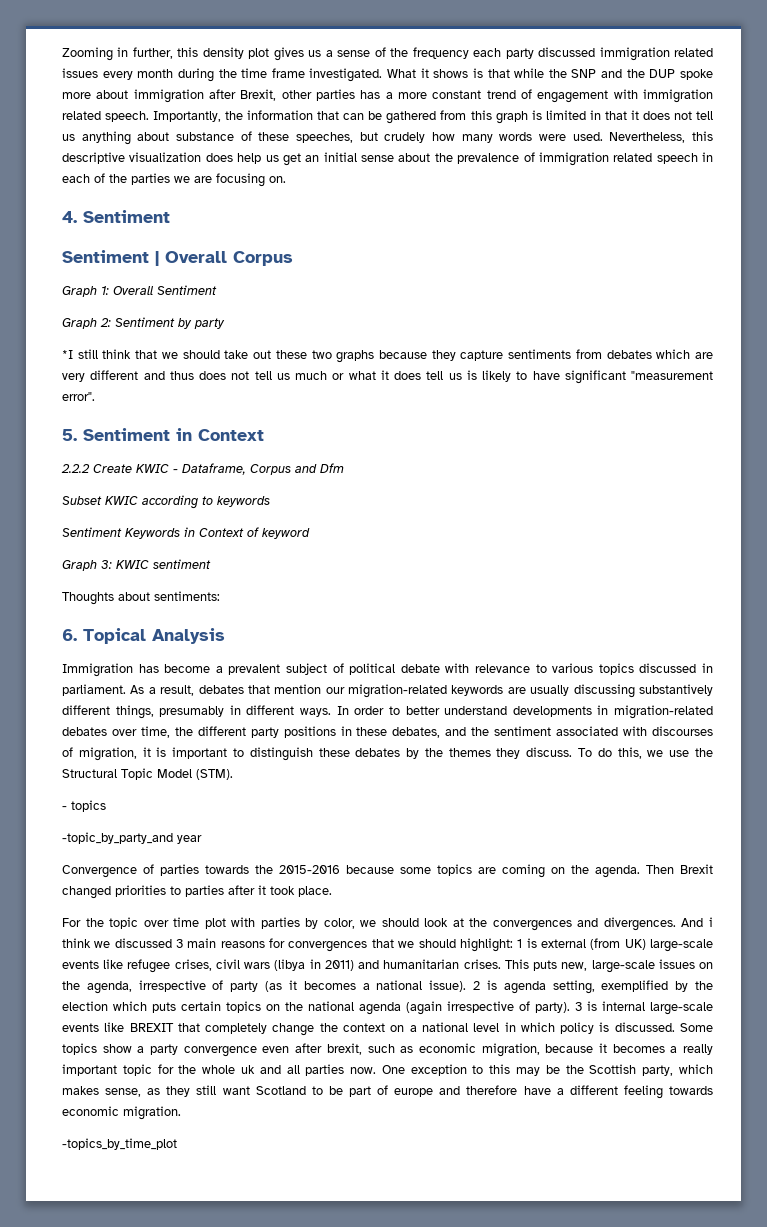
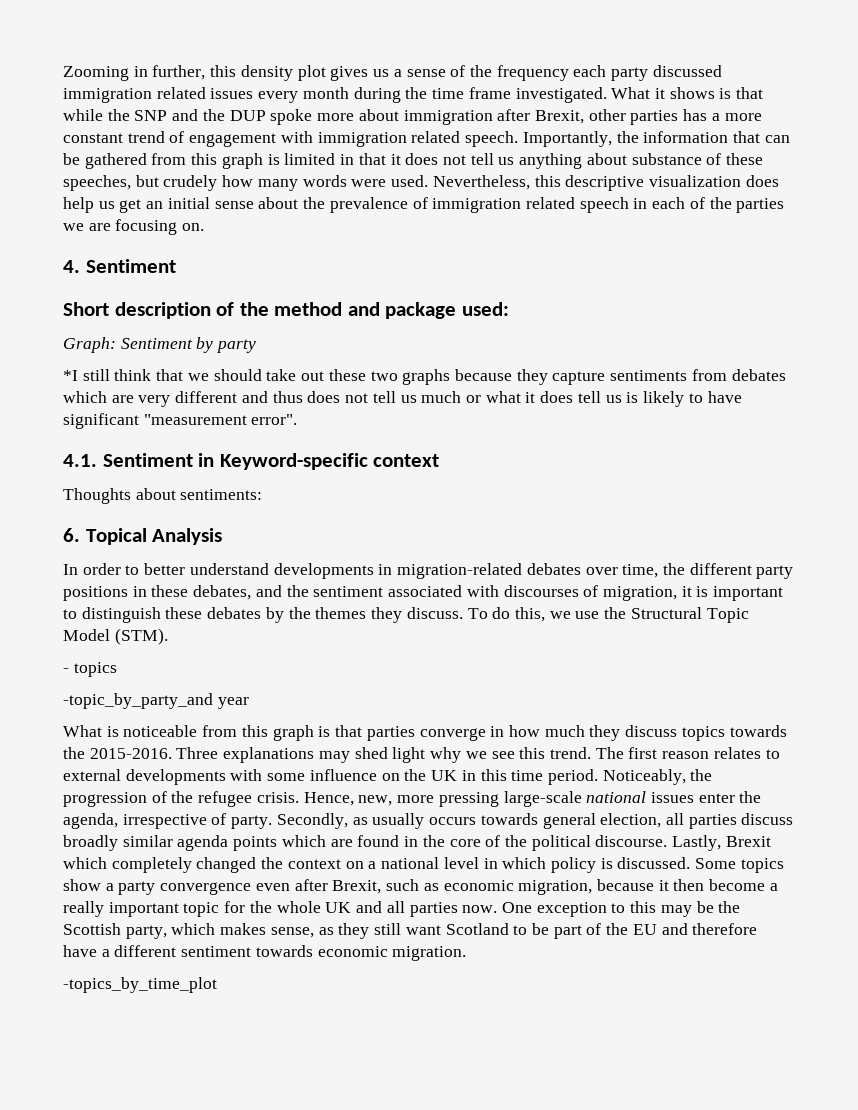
[62,250,293,266] [62,285,217,297] [62,318,111,329] Sentiment | Overall Corpus // Graph 1: Overall Sentiment // Graph 2: -> [63,302,509,319] [63,337,116,353] Short description of the method and package used: // Graph:
[62,429,77,441] 5. -> [63,454,97,467] 4.1.
[198,429,264,441] [61,463,344,475] [62,495,270,509] [62,527,310,539] [62,559,211,571] Context // 2.2.2 Create KWIC - Dataframe, Corpus and Dfm // Subset KWIC according to keywords // Sentiment Keywords in Context of keyword // Graph 3: KWIC sentiment -> [219,453,440,470] Keyword-specific context
[62,663,714,677] [62,684,713,698] [62,705,332,719] Immigration has become a prevalent subject of political debate with relevance to various topics discussed in parliament. As a result, debates that mention our migration-related keywords are usually discussing substantively different things, presumably in different ways. -> (223, 536) none
[62,864,713,878] [62,885,332,899] [62,917,713,931] [62,938,714,952] [62,959,714,973] [62,980,714,994] [62,1001,713,1015] [62,1022,315,1036] Convergence of parties towards the 2015-2016 because some topics are coming on the agenda. Then Brexit changed priorities to parties after it took place. // For the topic over time plot with parties by color, we should look at the convergences and divergences. And i think we discussed 3 main reasons for convergences that we should highlight: 1 is external (from UK) large-scale events like refugee crises, civil wars (libya in 2011) and humanitarian crises. This puts new, large-scale issues on the agenda, irrespective of party (as it becomes a national issue). 2 is agenda setting, exemplified by the election which puts certain topics on the national agenda (again irrespective of party). 3 is internal large-scale events like BREXIT that completely change -> [63,725,787,741] [63,747,780,763] [63,769,713,785] [63,791,762,807] [63,813,794,829] [63,835,771,851] [63,857,257,873] What is noticeable from this graph is that parties converge in how much they discuss topics towards the 2015-2016. Three explanations may shed light why we see this trend. The first reason relates to external developments with some influence on the UK in this time period. Noticeably, the progression of the refugee crisis. Hence, new, more pressing large-scale national issues enter the agenda, irrespective of party. Secondly, as usually occurs towards general election, all parties discuss broadly similar agenda points which are found in the core of the political discourse. Lastly, Brexit which completely changed
[326,1043,362,1055] brexit, -> [332,880,382,894] Brexit,
[612,1044,665,1053] becomes -> [673,879,766,891] then become
[240,1065,255,1074] uk -> [325,902,352,913] UK
[394,1088,434,1097] europe -> [606,923,657,935] the EU
[623,1085,663,1099] feeling -> [181,946,252,957] sentiment

